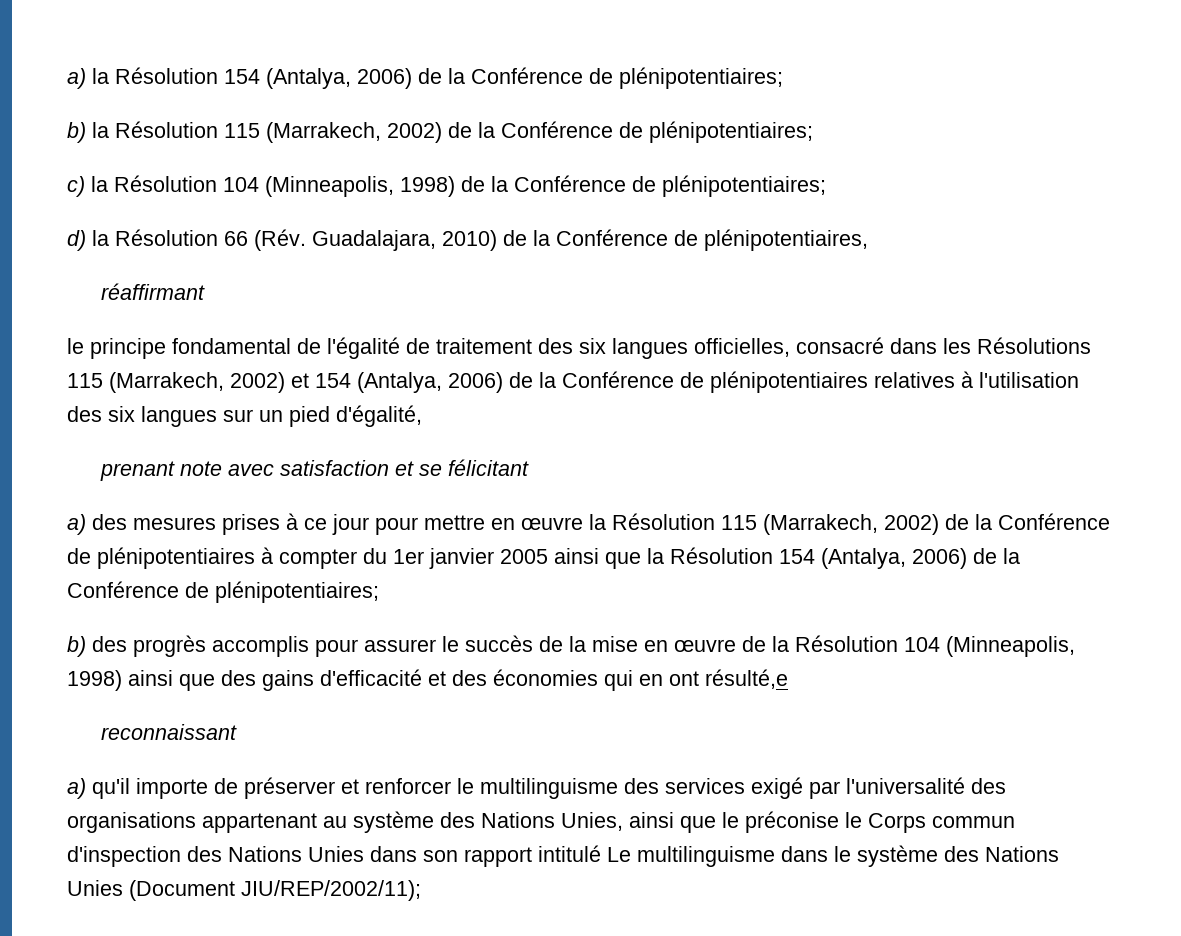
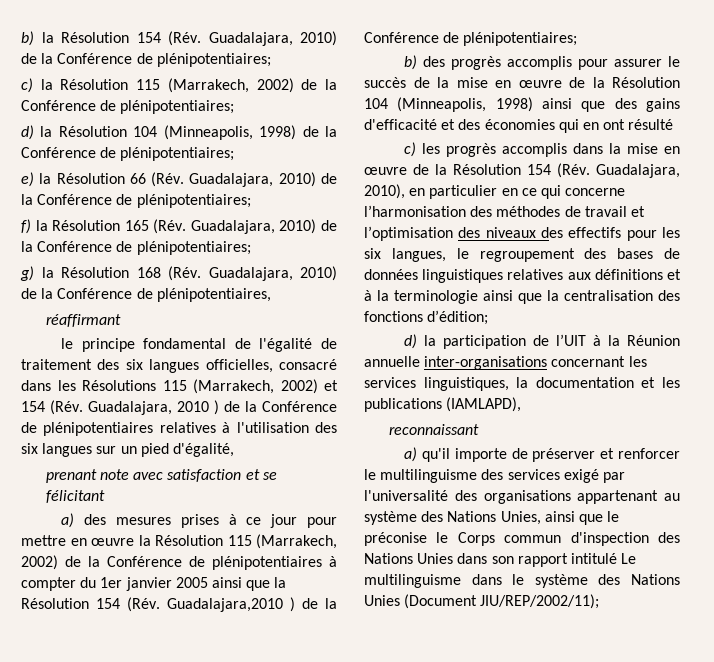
[67,67,783,89] [67,122,86,143] a) la Résolution 154 (Antalya, 2006) de la Conférence de plénipotentiaires; // b) -> [21,31,337,46] [21,53,271,67] [21,78,33,93] b) la Résolution 154 (Rév. Guadalajara, 2010) de la Conférence de plénipotentiaires; // c)
[67,176,85,197] c) -> [21,125,34,140] d)
[67,230,86,251] d) -> [21,172,34,187] e)
(698, 238) none -> [136,194,251,208] [21,219,337,234] [21,241,251,255] [20,266,337,281] [21,288,153,299] plénipotentiaires; // f) la Résolution 165 (Rév. Guadalajara, 2010) de la Conférence de plénipotentiaires; // g) la Résolution 168 (Rév. Guadalajara, 2010) de la Conférence de
[357,372,503,393] (Antalya, 2006) -> [50,400,219,415] (Rév. Guadalajara, 2010 )
[821,548,967,569] (Antalya, 2006) -> [127,597,295,612] (Rév. Guadalajara,2010 )
[705,669,788,689] résulté,e -> [628,119,674,130] [404,142,680,157] [364,163,680,178] [364,184,626,199] [364,205,645,217] [364,226,680,241] [364,248,680,262] [364,269,681,283] [364,290,680,304] [364,310,489,325] [404,334,680,349] [364,356,647,370] [364,377,680,391] [364,397,522,412] résulté // c) les progrès accomplis dans la mise en œuvre de la Résolution 154 (Rév. Guadalajara, 2010), en particulier en ce qui concerne l’harmonisation des méthodes de travail et l’optimisation des niveaux des effectifs pour les six langues, le regroupement des bases de données linguistiques relatives aux définitions et à la terminologie ainsi que la centralisation des fonctions d’édition; // d) la participation de l’UIT à la Réunion annuelle inter-organisations concernant les services linguistiques, la documentation et les publications (IAMLAPD),

